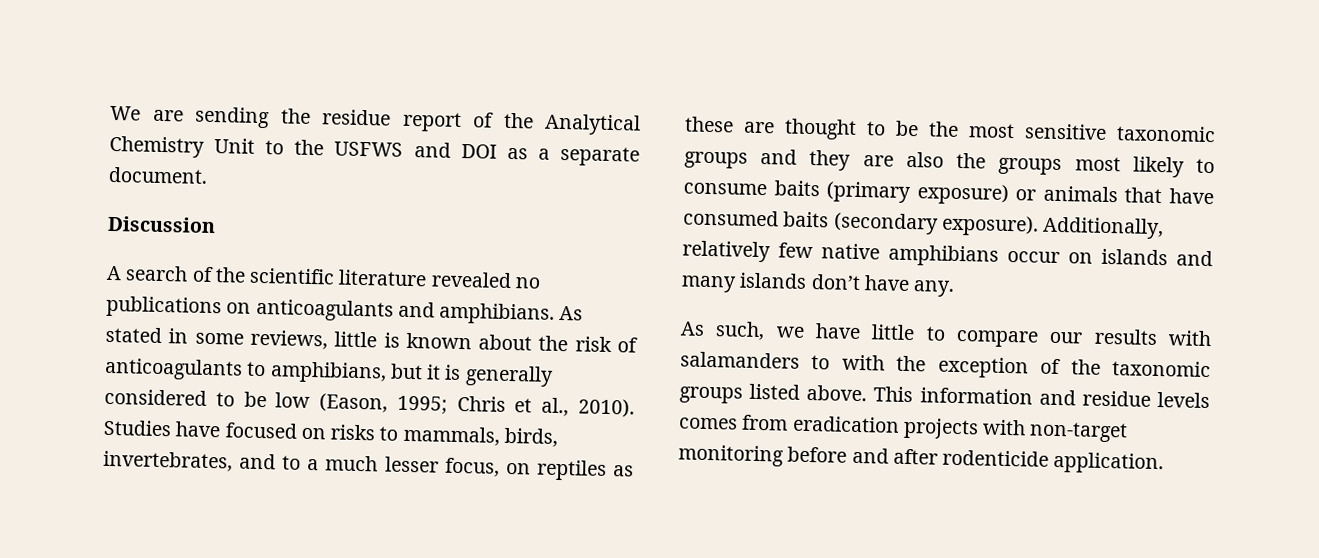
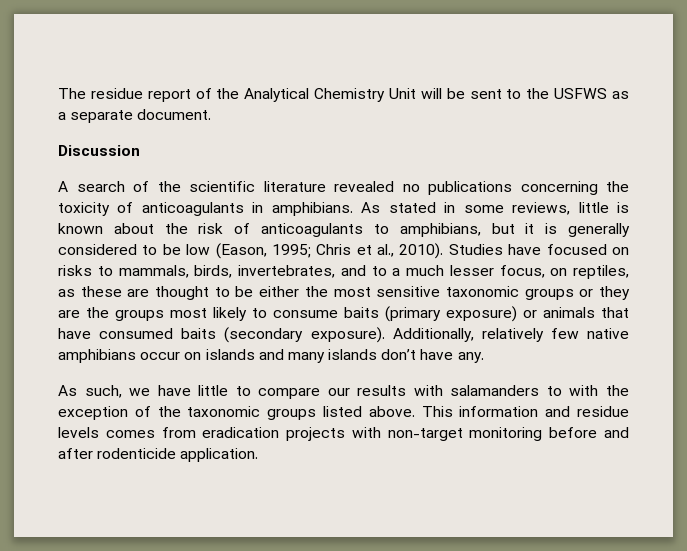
[110,105,311,129] We are sending the -> [58,88,86,99] The
(256, 146) none -> [420,88,502,99] will be sent
[413,142,497,159] and DOI -> (608, 93) none
[226,298,435,322] on anticoagulants and -> [520,181,629,195] [58,202,264,216] concerning the toxicity of anticoagulants in
[535,459,607,481] reptiles -> [573,265,629,279] reptiles,
(919, 128) none -> [259,286,300,297] either
[760,149,798,165] and -> [579,289,594,297] or
[905,151,944,168] also -> (80, 314) none

